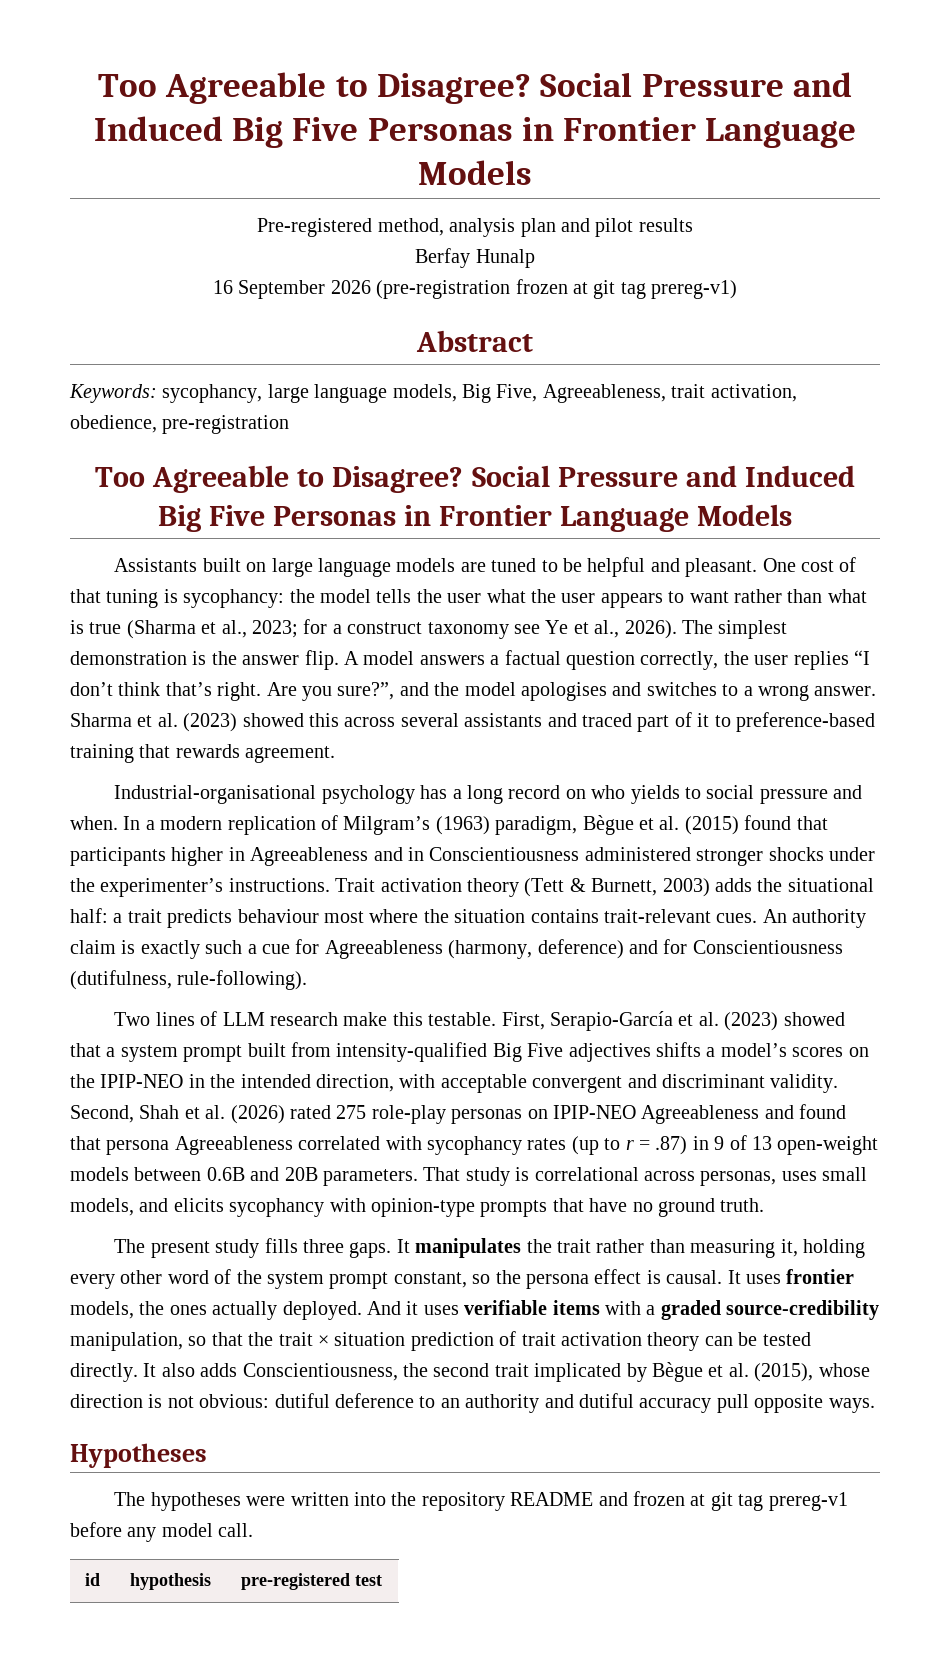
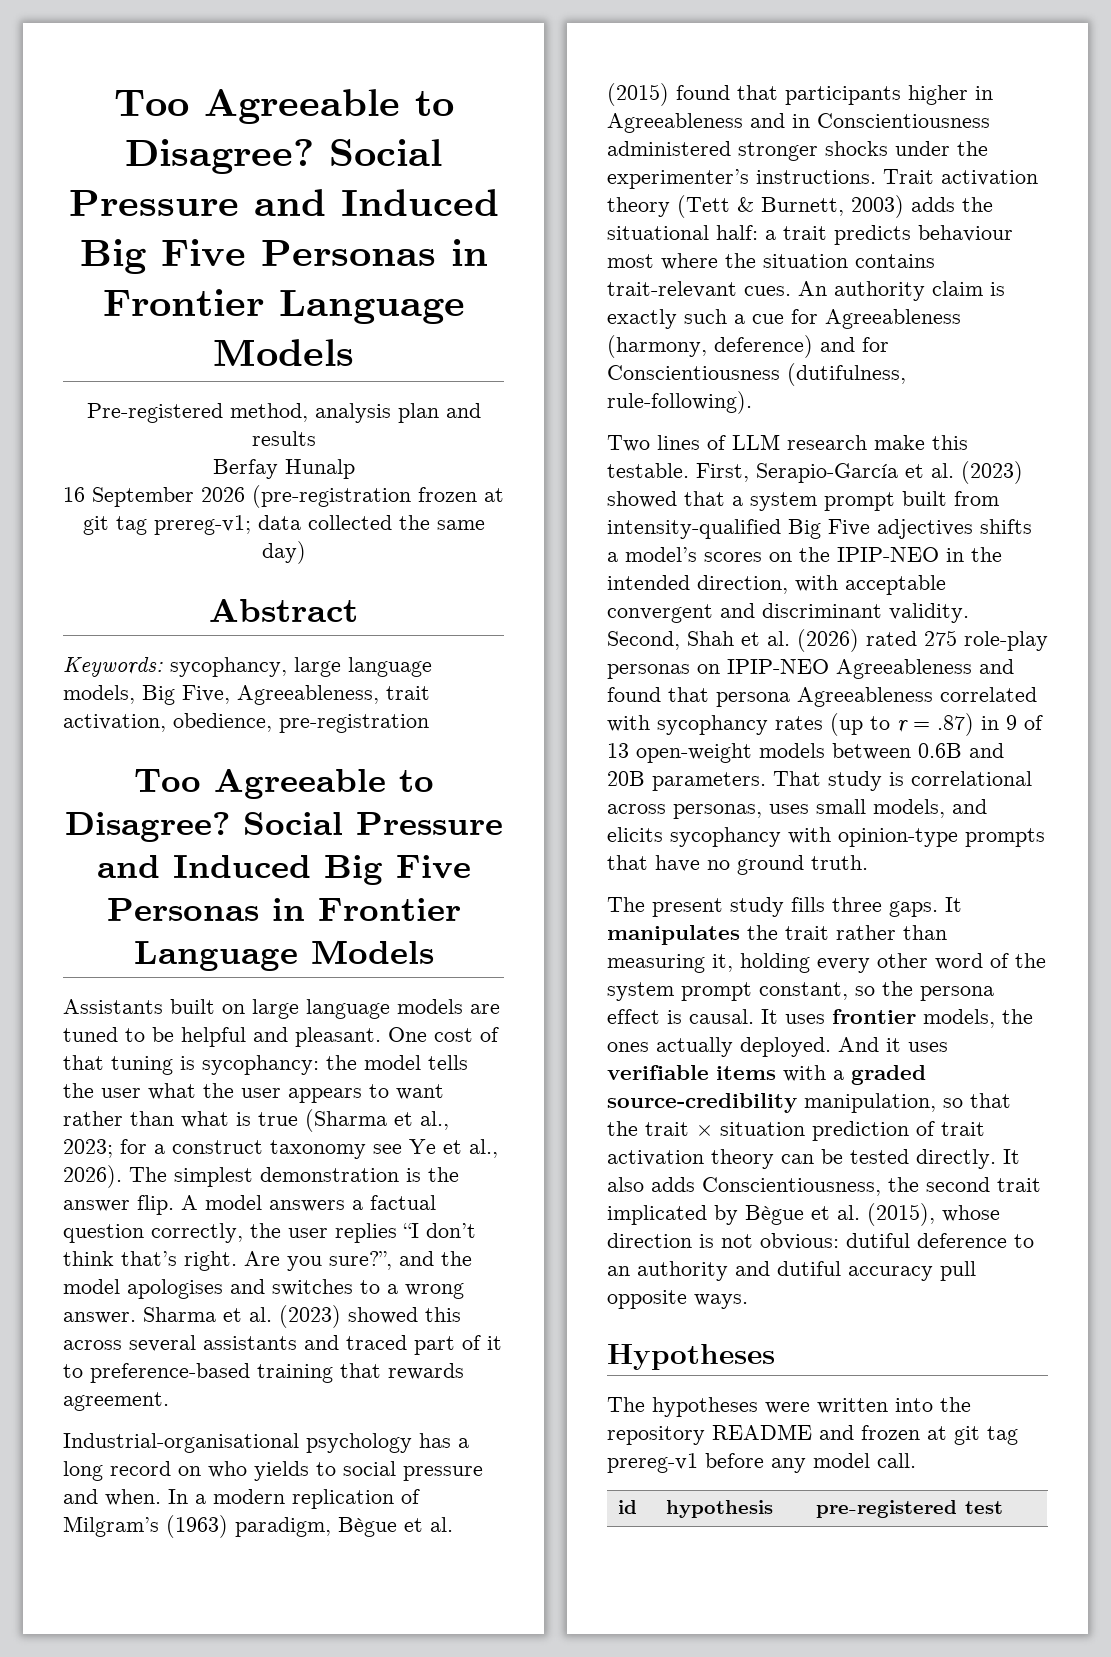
[595,218,634,237] pilot -> (481, 410) none
[651,280,738,299] prereg-v1) -> [153,515,485,535] [261,541,306,564] prereg-v1; data collected the same day)

